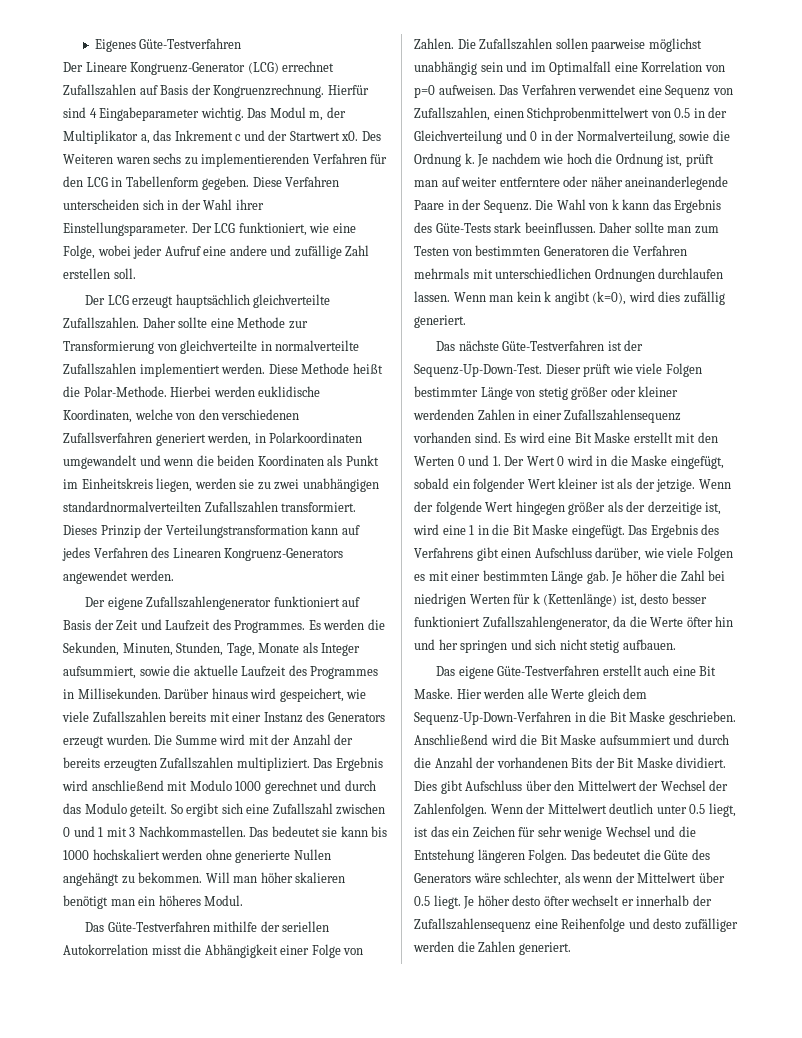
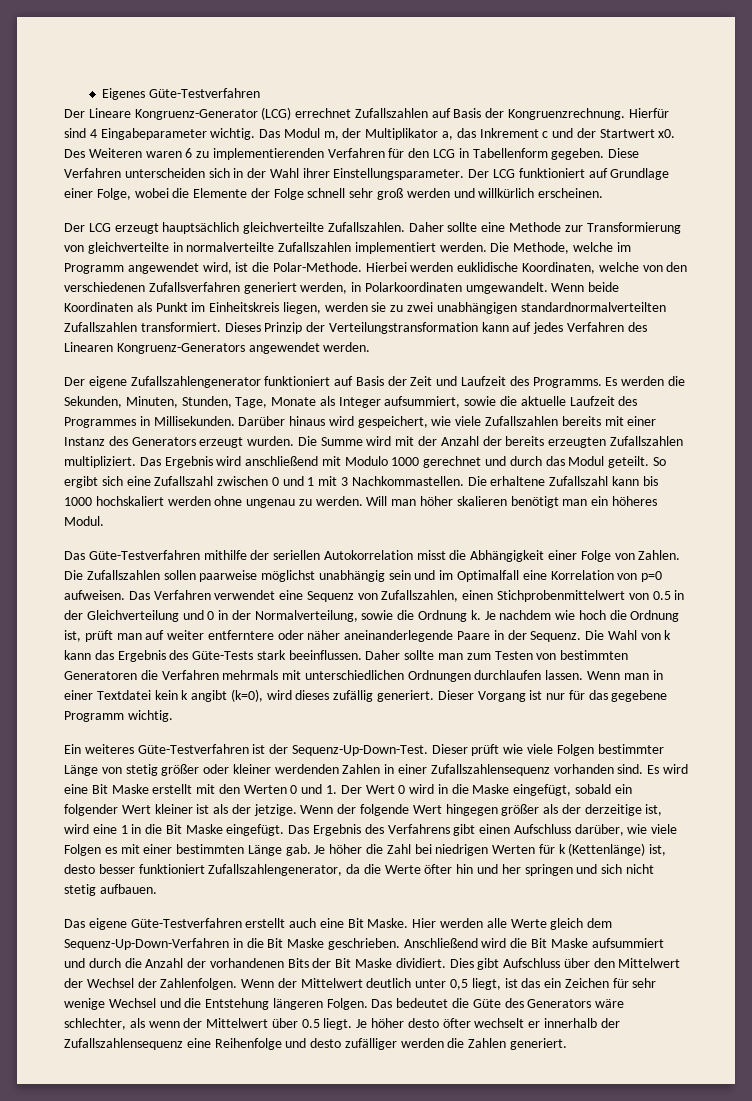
[153,153,182,164] sechs -> [185,148,193,158] 6
[238,222,356,236] [63,245,370,259] [63,268,136,279] funktioniert, wie eine Folge, wobei jeder Aufruf eine andere und zufällige Zahl erstellen soll. -> [518,168,670,180] [64,188,604,200] funktioniert auf Grundlage einer Folge, wobei die Elemente der Folge schnell sehr groß werden und willkürlich erscheinen.
[268,363,383,374] Diese Methode heißt -> [490,242,631,254] [64,262,249,274] Die Methode, welche im Programm angewendet wird, ist
[63,455,255,469] umgewandelt und wenn die beiden -> [465,282,620,294] umgewandelt. Wenn beide
[234,620,306,633] Programmes. -> [532,377,602,388] Programms.
[84,803,127,814] Modulo -> [568,456,605,466] Modul
[249,826,338,837] Das bedeutet sie -> [467,476,609,486] Die erhaltene Zufallszahl
[235,849,331,863] [63,872,203,886] generierte Nullen angehängt zu bekommen. -> [246,496,363,508] ungenau zu werden.
(514, 298) none -> [652,670,663,680] [64,690,151,700] in einer Textdatei
[658,291,681,302] dies -> [295,690,330,700] dieses
[436,340,499,351] // Das nächste -> [437,690,668,702] [64,710,173,722] [64,744,134,754] Dieser Vorgang ist nur für das gegebene Programm wichtig. // Ein weiteres
[689,804,706,814] 0.5 -> [450,979,469,990] 0,5

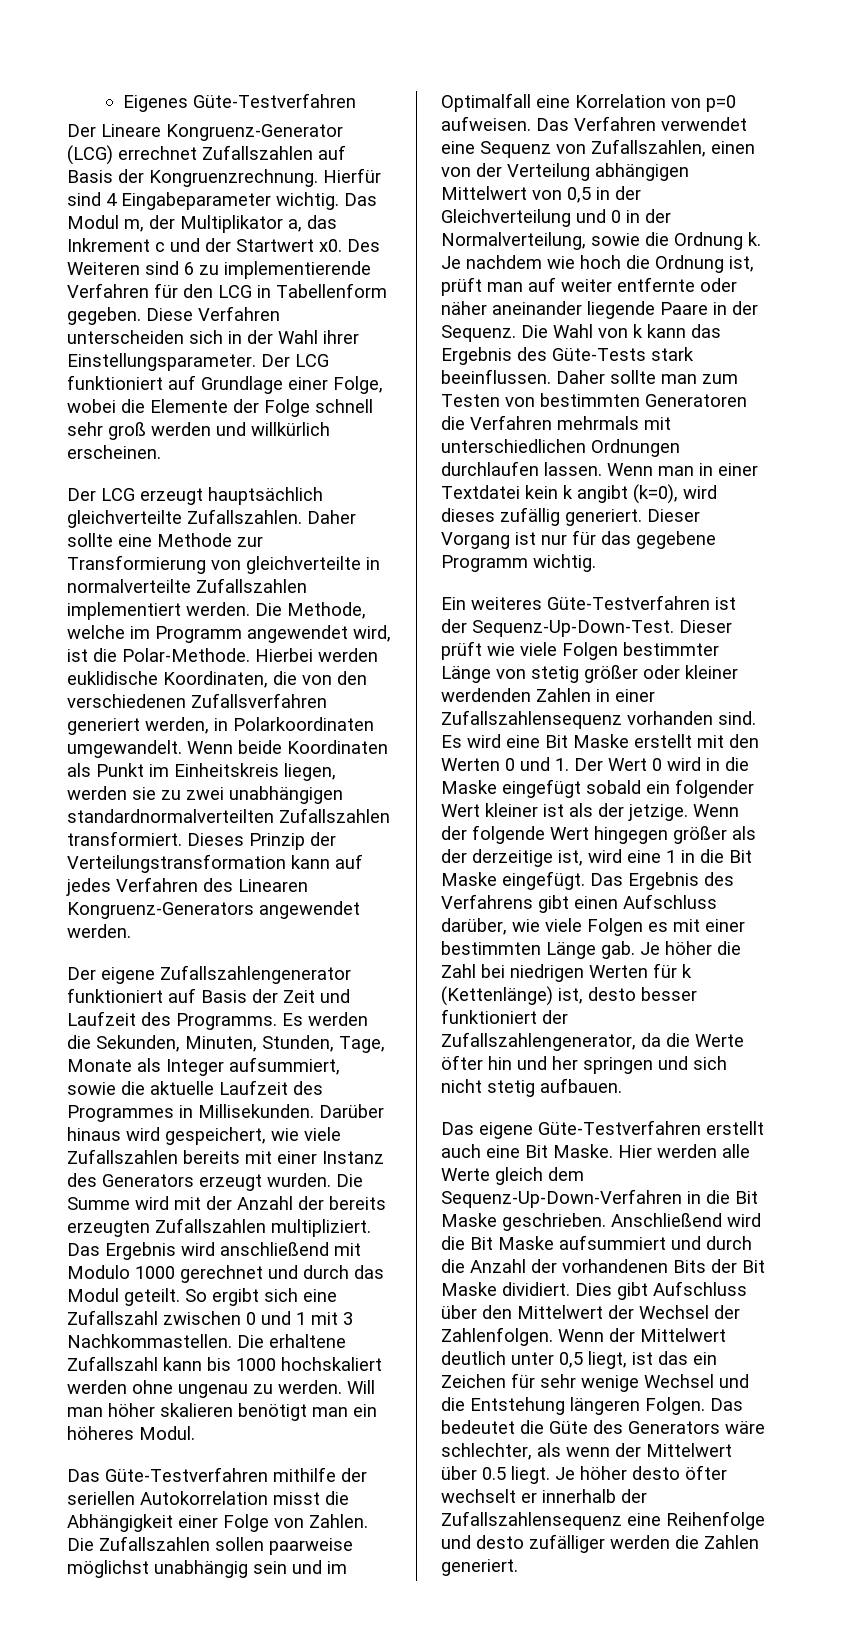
[145,151,182,158] waren -> [145,261,179,275] sind
[212,148,324,160] implementierenden -> [224,261,371,279] implementierende
[598,262,639,272] welche -> [273,671,297,685] die
[497,590,671,602] Stichprobenmittelwert von 0.5 -> [441,163,689,181] [441,186,591,203] von der Verteilung abhängigen Mittelwert von 0,5
[207,630,274,640] entferntere -> [617,277,695,292] entfernte
[344,630,454,642] aneinanderlegende -> [492,301,655,319] aneinander liegende
[513,784,572,796] eingefügt, -> [502,779,581,798] eingefügt
(205, 869) none -> [542,1010,568,1024] der

